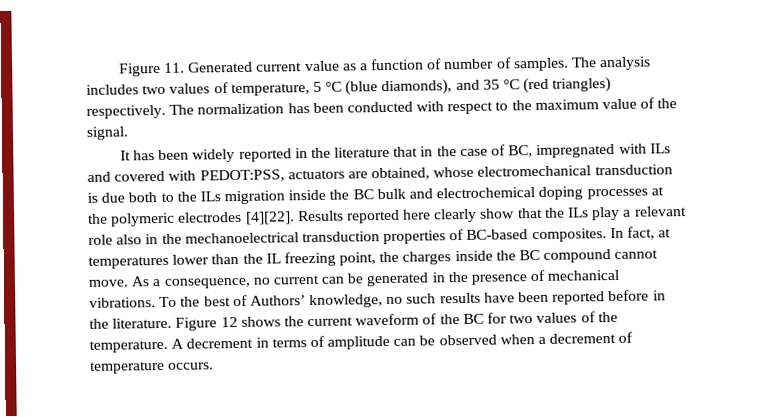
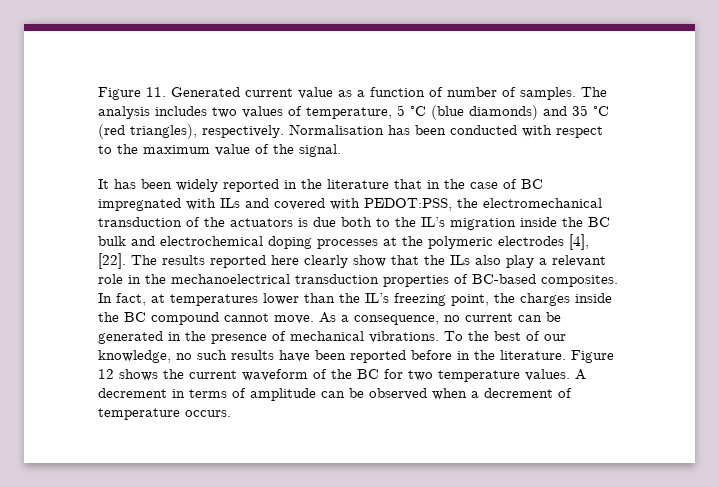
[381,79,453,96] diamonds), -> [469,105,538,120] diamonds)
[552,77,612,93] [86,103,285,119] triangles) respectively. The normalization -> [130,124,384,139] triangles), respectively. Normalisation
[508,145,534,158] BC, -> [521,179,543,189] BC
[287,164,673,181] actuators are obtained, whose electromechanical transduction -> [457,198,602,208] [98,217,293,227] the electromechanical transduction of the actuators
[199,191,221,202] ILs -> [421,217,445,227] IL’s
[245,210,344,225] [4][22]. Results -> [569,234,589,250] [98,253,205,269] [4], [22]. The results
(590, 212) none -> [475,255,501,265] also
[116,234,143,245] also -> (123, 279) none
[265,253,281,264] IL -> [365,293,389,303] IL’s
[249,295,306,306] Authors’ -> [544,334,566,341] our
[536,311,618,324] [89,339,168,353] values of the temperature. -> [438,369,570,382] temperature values.

